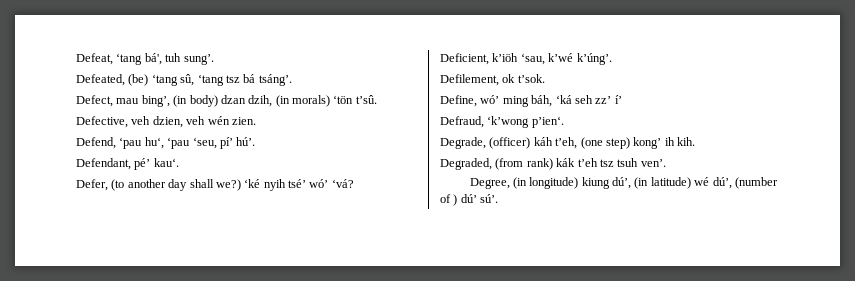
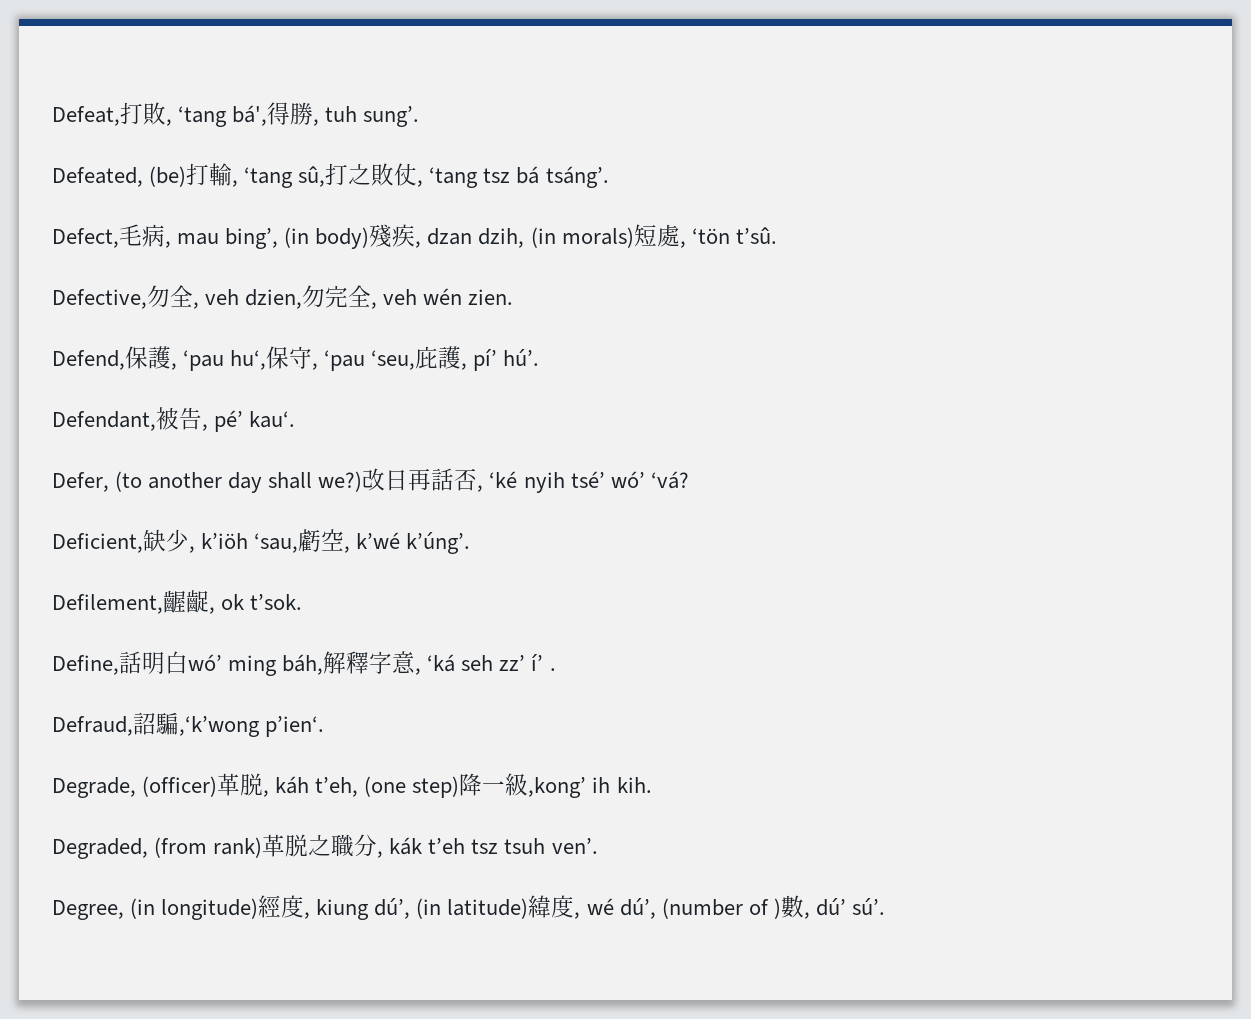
[116,53,214,65] [76,74,195,86] ‘tang bá', tuh sung’. // Defeated, (be) ‘tang sû, -> [120,102,420,127] [52,163,424,188] 打敗, ‘tang bá',得勝, tuh sung’. // Defeated, (be)打輸, ‘tang sû,打之敗仗,
(113, 101) none -> [119,224,171,248] 毛病,
(218, 101) none -> [369,224,422,248] 殘疾,
(330, 101) none -> [633,224,686,248] 短處,
[131,116,256,128] [76,137,217,149] veh dzien, veh wén zien. // Defend, ‘pau hu‘, ‘pau ‘seu, -> [147,285,514,309] [52,346,468,371] 勿全, veh dzien,勿完全, veh wén zien. // Defend,保護, ‘pau hu‘,保守, ‘pau ‘seu,庇護,
(131, 164) none -> [156,407,208,431] 被告,
(241, 185) none -> [362,468,484,492] 改日再話否,
[492,53,545,65] k’iöh ‘sau, -> [143,529,351,553] 缺少, k’iöh ‘sau,虧空,
(499, 80) none -> [163,590,215,614] 齷齪,
(477, 101) none -> [119,651,188,674] 話明白
(553, 101) none -> [323,651,422,675] 解釋字意,
(622, 99) none -> [549,668,556,671] .
[487,116,530,128] ‘k’wong -> [133,712,260,737] 詔騙,‘k’wong
(531, 143) none -> [217,773,270,797] 革脱,
[633,137,662,149] kong’ -> [459,773,587,798] 降一級,kong’
(553, 164) none -> [262,834,384,858] 革脱之職分,
(579, 183) none -> [258,895,311,919] 經度,
(691, 183) none -> [528,895,581,919] 緯度,
(458, 200) none -> [780,895,810,919] 數,

